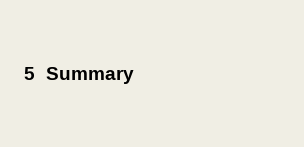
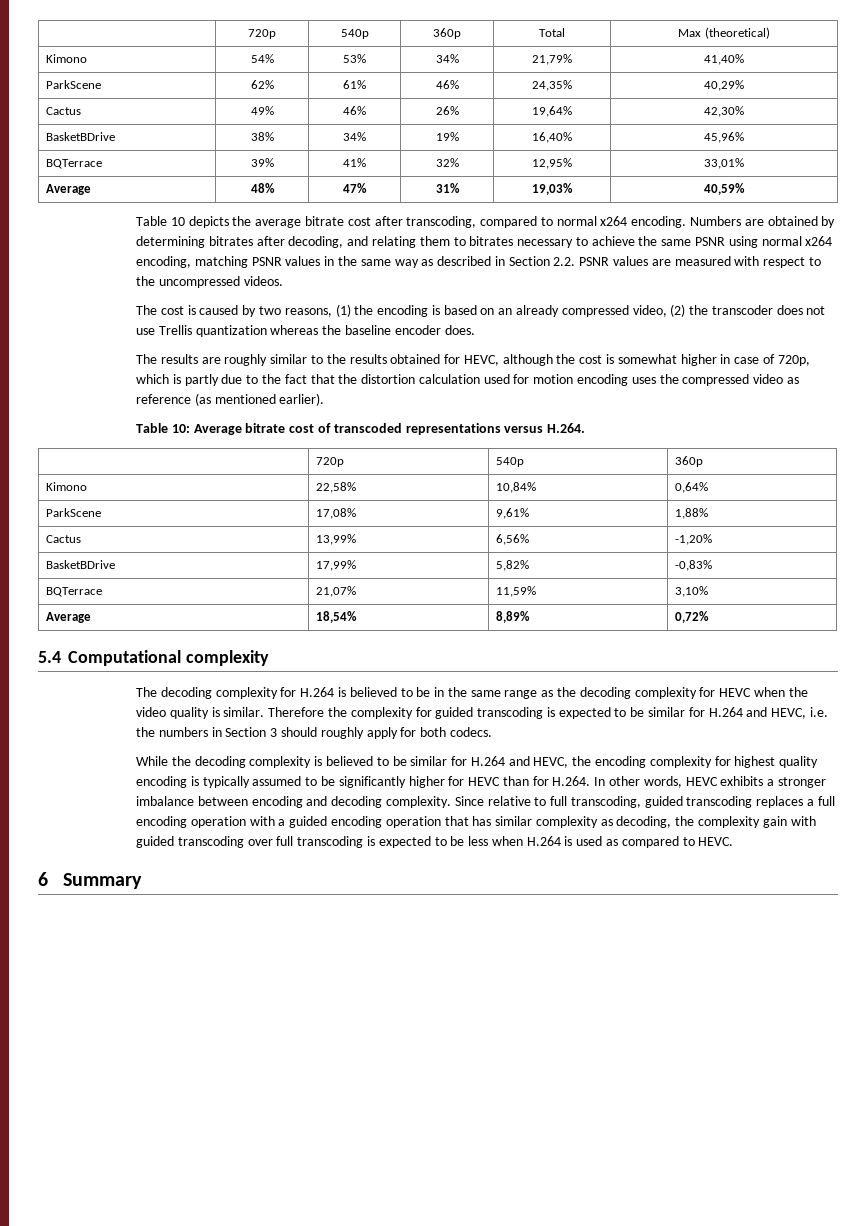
[24,67,35,80] 5 -> [248,29,276,39] [340,29,369,39] [433,28,461,39] [539,28,565,37] [678,27,770,39] [45,54,87,63] [250,54,274,63] [343,54,366,63] [435,54,459,63] [532,54,572,65] [704,54,744,65] [45,80,101,89] [250,80,274,89] [343,80,366,89] [435,80,459,89] [532,80,572,91] [704,80,744,91] [45,107,81,115] [250,106,274,115] [343,106,366,115] [435,106,459,115] [532,106,572,117] [704,106,744,117] [45,132,115,141] [250,132,274,141] [343,132,366,141] [435,132,459,141] [532,132,572,143] [704,132,744,143] [45,159,102,169] [250,158,274,167] [343,158,366,167] [435,158,459,167] [532,158,572,169] [704,158,744,169] [45,184,91,195] [250,183,275,193] [343,183,367,193] [435,183,460,193] [532,183,573,195] [704,183,745,195] [136,216,836,228] [136,236,833,248] [136,256,821,268] [136,276,283,288] [136,304,826,317] [136,325,475,337] [136,354,810,366] [136,374,799,386] [136,393,325,406] [136,423,586,435] [315,457,344,467] [495,457,524,467] [674,456,703,467] [45,482,87,491] [315,482,356,493] [495,482,536,493] [674,482,708,493] [45,508,101,517] [315,508,356,519] [495,508,529,519] [674,508,708,519] [45,535,81,543] [315,534,356,545] [495,534,529,545] [674,534,712,545] [45,560,115,569] [315,560,356,571] [495,560,529,571] [674,560,712,571] [45,587,102,597] [315,586,356,597] [495,586,536,597] [674,586,708,597] [45,612,91,623] [315,611,357,623] [495,611,530,623] [674,611,709,623] [38,650,269,666] [136,687,808,699] [136,707,828,719] [136,727,492,739] [136,756,819,768] [136,776,826,788] [136,796,835,808] [136,816,816,828] [136,836,734,848] [38,872,48,886] | 720p | 540p | 360p | Total | Max (theoretical) // Kimono | 54% | 53% | 34% | 21,79% | 41,40% // ParkScene | 62% | 61% | 46% | 24,35% | 40,29% // Cactus | 49% | 46% | 26% | 19,64% | 42,30% // BasketBDrive | 38% | 34% | 19% | 16,40% | 45,96% // BQTerrace | 39% | 41% | 32% | 12,95% | 33,01% // Average | 48% | 47% | 31% | 19,03% | 40,59% // Table 10 depicts the average bitrate cost after transcoding, compared to normal x264 encoding. Numbers are obtained by determining bitrates after decoding, and relating them to bitrates necessary to achieve the same PSNR using normal x264 encoding, matching PSNR values in the same way as described in Section 2.2. PSNR values are measured with respect to the uncompressed videos. // The cost is caused by two reasons, (1) the encoding is based on an already compressed video, (2) the transcoder does not use Trellis quantization whereas the baseline encoder does. // The results are roughly similar to the results obtained for HEVC, although the cost is somewhat higher in case of 720p, which is partly due to the fact that the distortion calculation used for motion encoding uses the compressed video as reference (as mentioned earlier). // Table 10: Average bitrate cost of transcoded representations versus H.264. // | 720p | 540p | 360p // Kimono | 22,58% | 10,84% | 0,64% // ParkScene | 17,08% | 9,61% | 1,88% // Cactus | 13,99% | 6,56% | -1,20% // BasketBDrive | 17,99% | 5,82% | -0,83% // BQTerrace | 21,07% | 11,59% | 3,10% // Average | 18,54% | 8,89% | 0,72% // 5.4 Computational complexity // The decoding complexity for H.264 is believed to be in the same range as the decoding complexity for HEVC when the video quality is similar. Therefore the complexity for guided transcoding is expected to be similar for H.264 and HEVC, i.e. the numbers in Section 3 should roughly apply for both codecs. // While the decoding complexity is believed to be similar for H.264 and HEVC, the encoding complexity for highest quality encoding is typically assumed to be significantly higher for HEVC than for H.264. In other words, HEVC exhibits a stronger imbalance between encoding and decoding complexity. Since relative to full transcoding, guided transcoding replaces a full encoding operation with a guided encoding operation that has similar complexity as decoding, the complexity gain with guided transcoding over full transcoding is expected to be less when H.264 is used as compared to HEVC. // 6

